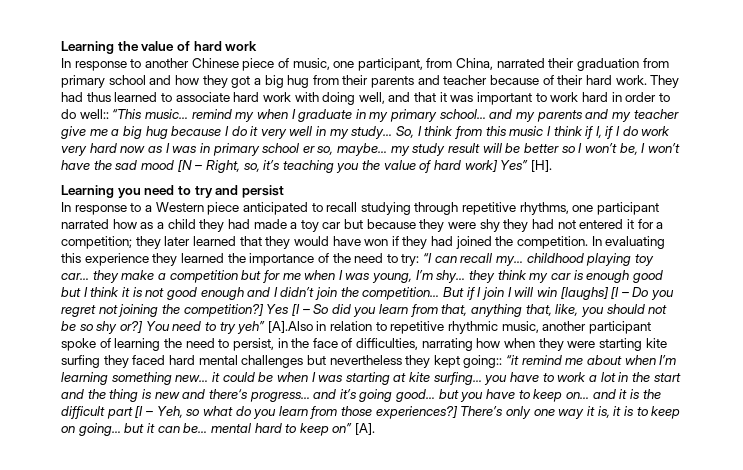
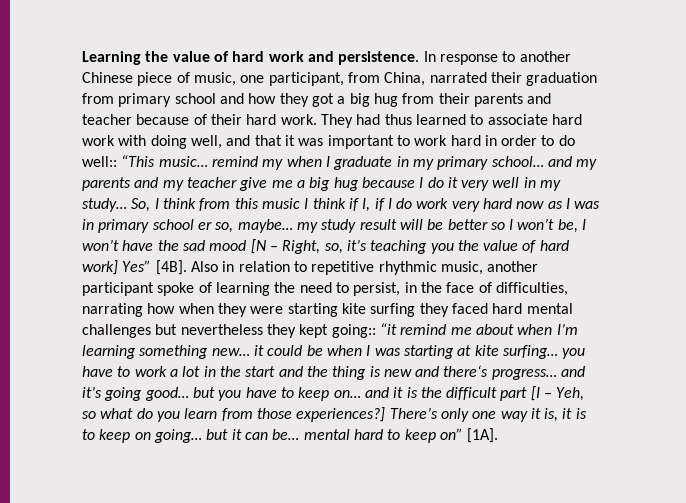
(258, 46) // -> [307,51,420,65] and persistence.
[530,160,552,172] [61,185,284,198] [61,202,660,215] [61,219,664,232] [61,236,666,249] [61,253,654,266] [61,270,663,283] [61,287,675,300] [61,304,668,317] [61,321,313,334] [H]. // Learning you need to try and persist // In response to a Western piece anticipated to recall studying through repetitive rhythms, one participant narrated how as a child they had made a toy car but because they were shy they had not entered it for a competition; they later learned that they would have won if they had joined the competition. In evaluating this experience they learned the importance of the need to try: “I can recall my… childhood playing toy car… they make a competition but for me when I was young, I’m shy… they think my car is enough good but I think it is not good enough and I didn’t join the competition… But if I join I will win [laughs] [I – Do you regret not joining the competition?] Yes [I – So did you learn from that, anything that, like, you should not be so shy or?] You need to try yeh” [A].Also -> [155,260,218,275] [4B]. Also
[355,423,376,435] [A]. -> [467,428,499,443] [1A].

